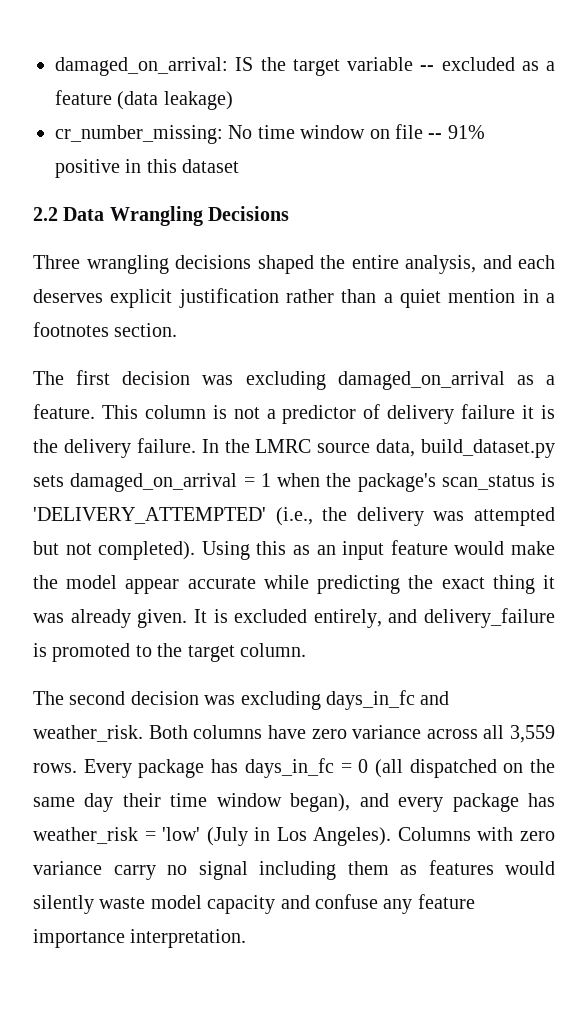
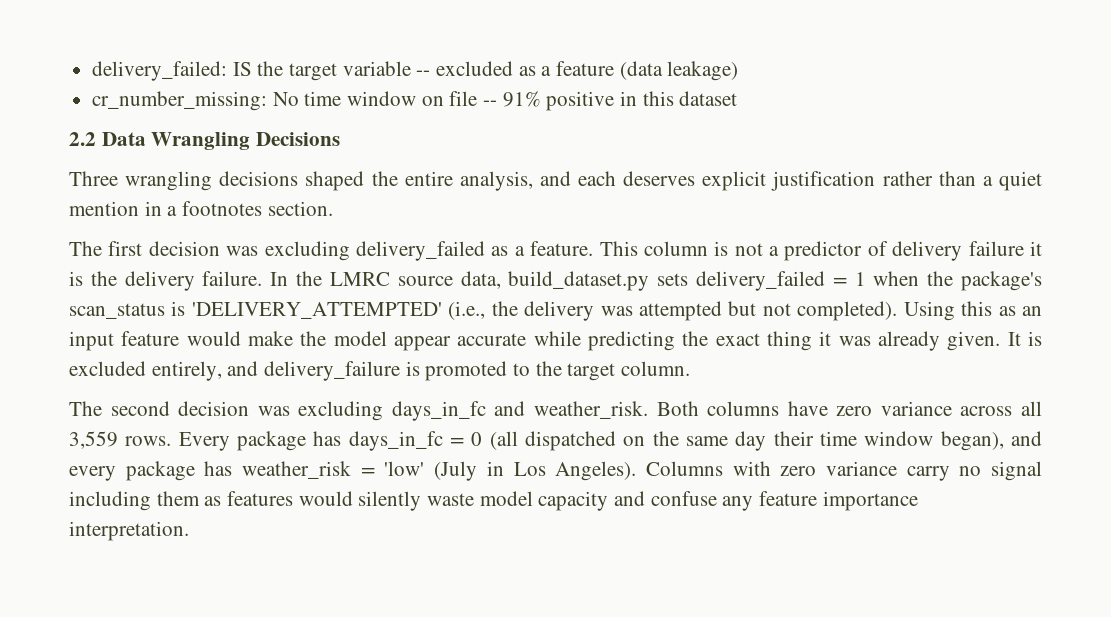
[55,57,228,76] damaged_on_arrival: -> [92,61,228,81] delivery_failed:
[337,371,505,390] damaged_on_arrival -> [355,241,485,261] delivery_failed
[70,473,238,492] damaged_on_arrival -> [695,271,825,291] delivery_failed

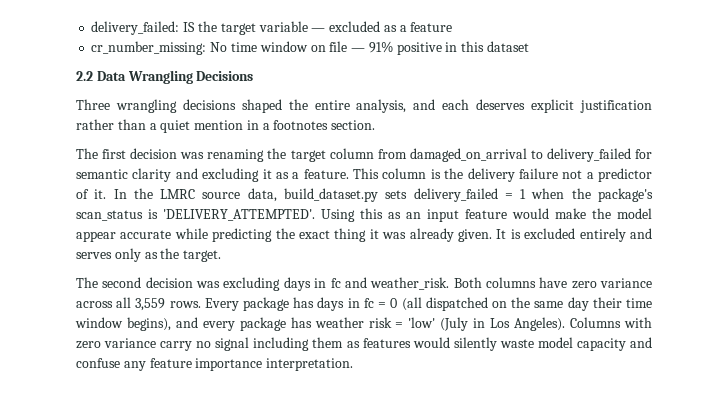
[416,70,431,76] -- -> [311,28,326,32] —
[619,61,739,81] (data leakage) -> (453, 27) none
[483,100,498,106] -- -> [351,48,366,52] —
[264,241,485,261] excluding delivery_failed -> [207,148,652,162] [76,168,272,182] renaming the target column from damaged_on_arrival to delivery_failed for semantic clarity and excluding it
(729, 248) none -> [444,168,558,182] the delivery failure
[892,241,1043,261] [69,271,263,291] delivery failure it is the delivery failure. -> [94,189,107,199] it.
[191,301,898,321] 'DELIVERY_ATTEMPTED' (i.e., the delivery was attempted but not completed). -> [163,209,315,221] 'DELIVERY_ATTEMPTED'.
[151,361,691,381] entirely, and delivery_failure is promoted to the target column. -> [579,228,652,242] [76,248,222,262] entirely and serves only as the target.
[391,401,486,421] days_in_fc -> [283,277,341,291] days in fc
[348,431,443,451] days_in_fc -> [317,297,374,311] days in fc
[940,431,1004,451] began), -> [126,317,171,331] begins),
[242,461,352,479] weather_risk -> [314,317,392,328] weather risk

